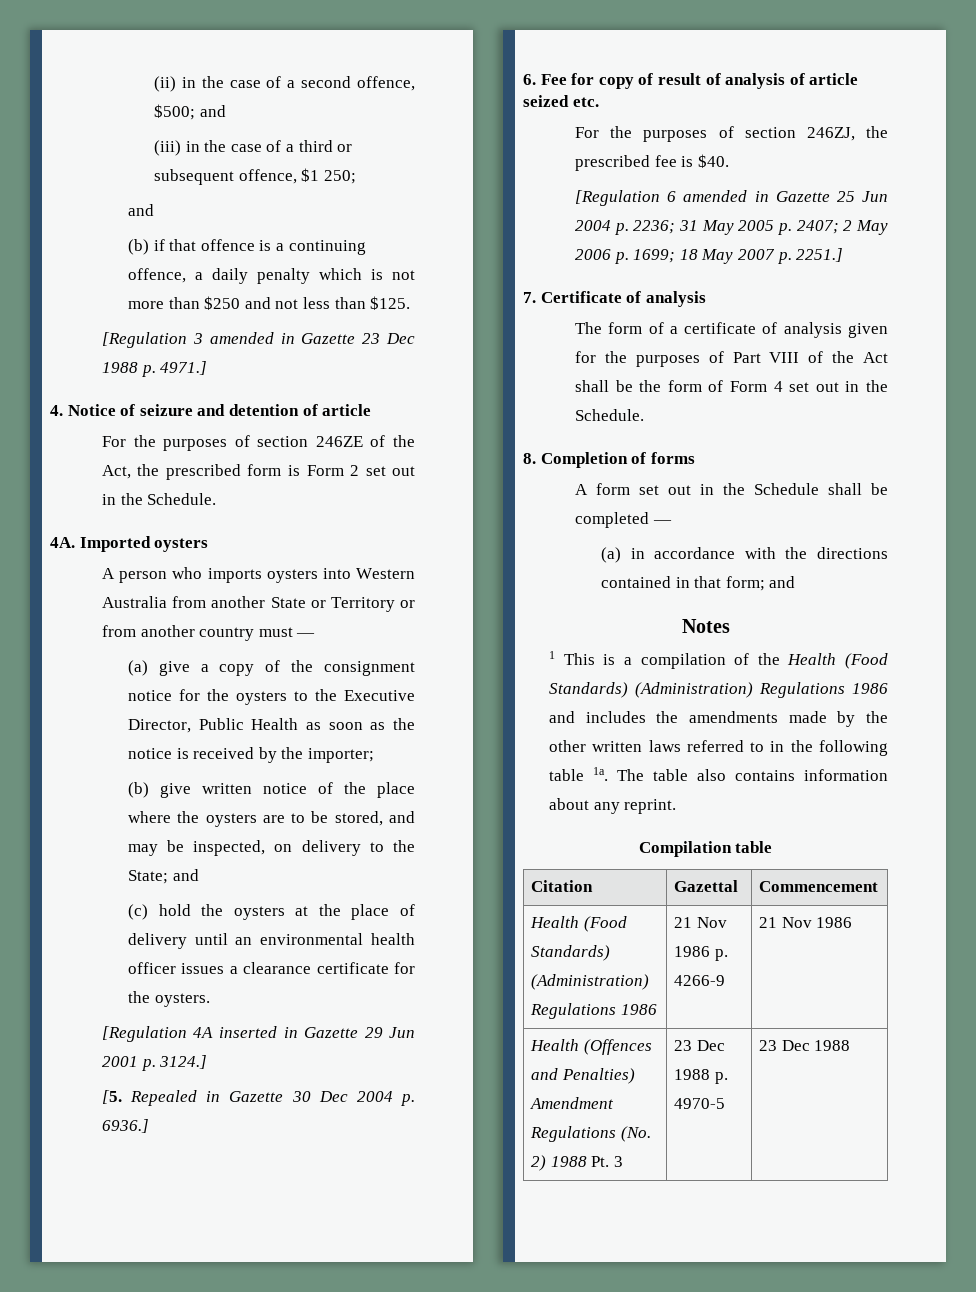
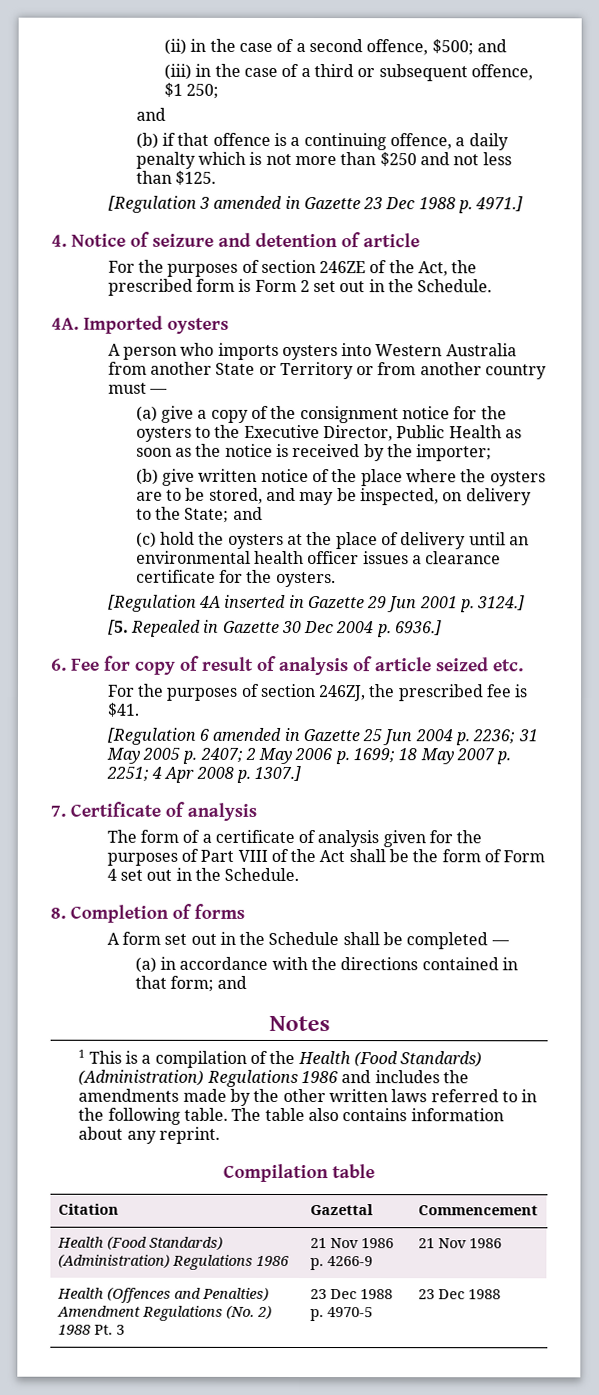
[697,154,729,168] $40. -> [106,702,139,717] $41.
[796,248,844,262] 2251.] -> [105,765,302,783] 2251; 4 Apr 2008 p. 1307.]
[548,767,608,781] table 1a. -> [183,1107,228,1121] table.

